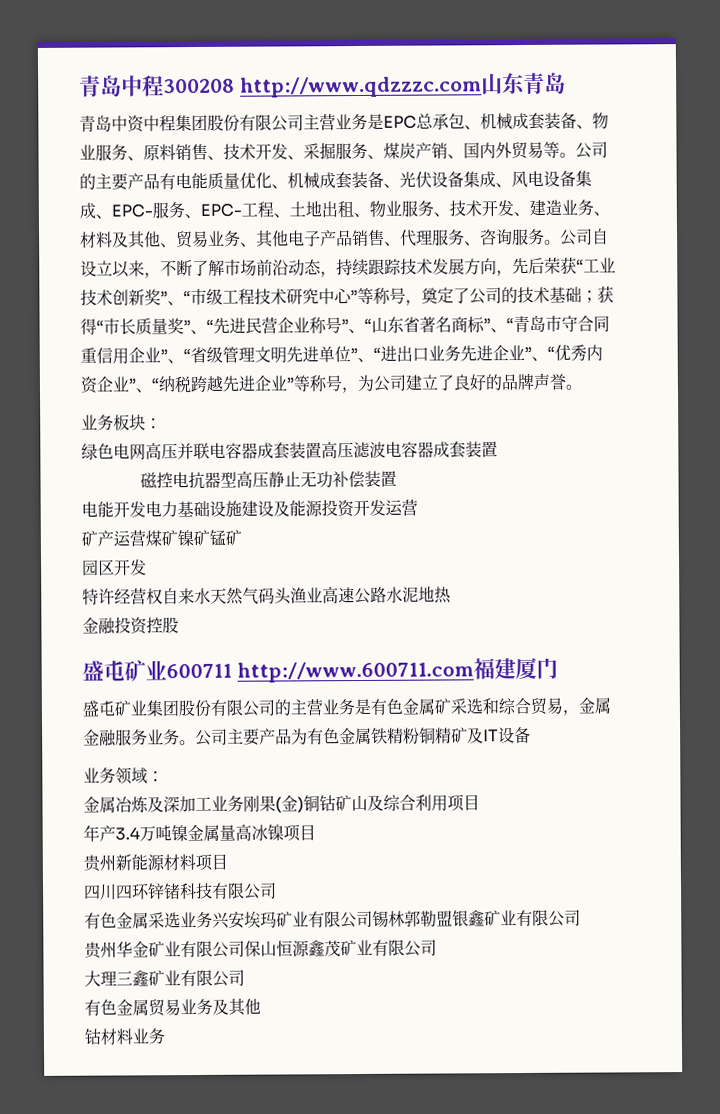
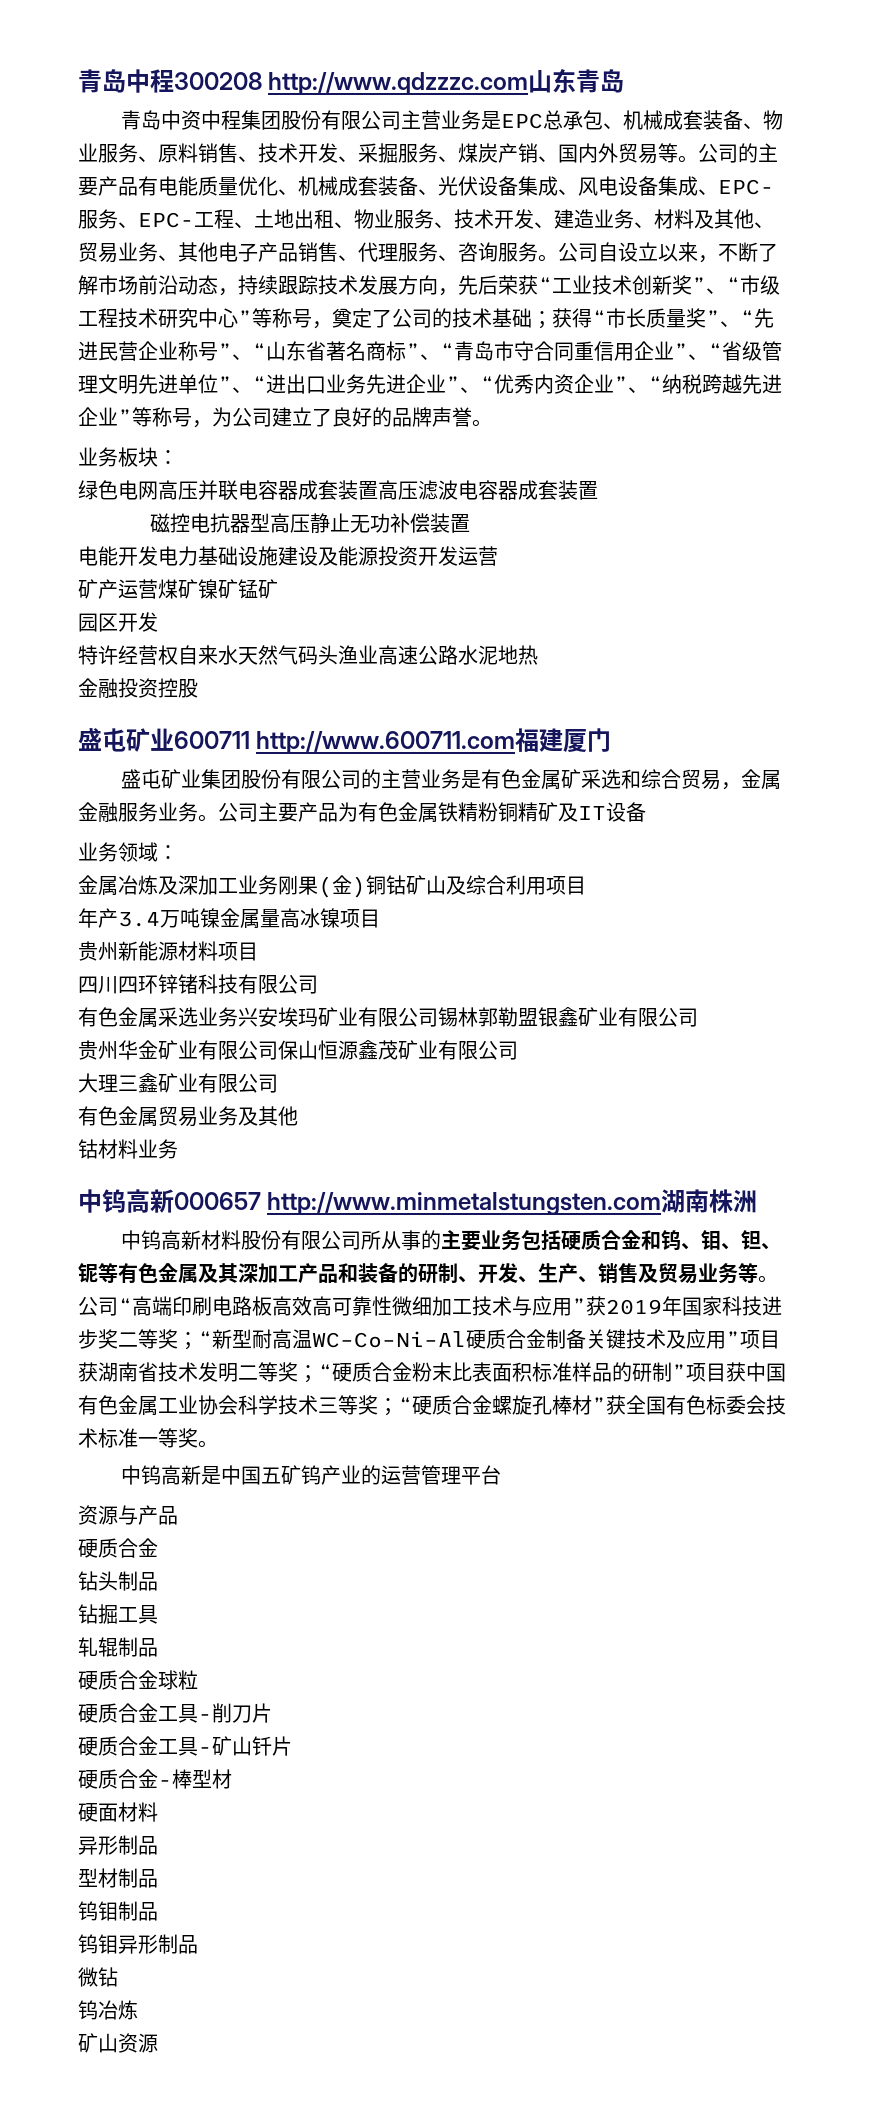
(165, 1036) none -> [78,1189,758,1215] [120,1230,781,1251] [78,1263,778,1284] [78,1296,782,1316] [78,1329,780,1350] [78,1362,786,1383] [78,1395,786,1416] [78,1428,218,1448] [120,1465,501,1485] [78,1505,178,1525] [78,1538,158,1558] [78,1571,158,1591] [78,1604,158,1624] [78,1637,158,1657] [78,1670,198,1690] [78,1703,272,1723] [78,1736,292,1756] [78,1769,232,1789] [78,1802,158,1822] [78,1835,158,1855] [78,1868,158,1888] [78,1901,158,1921] [78,1934,198,1954] [78,1967,118,1987] [78,2000,138,2020] [78,2033,158,2053] // 中钨高新000657 http://www.minmetalstungsten.com湖南株洲 // 中钨高新材料股份有限公司所从事的主要业务包括硬质合金和钨、钼、钽、铌等有色金属及其深加工产品和装备的研制、开发、生产、销售及贸易业务等。公司“高端印刷电路板高效高可靠性微细加工技术与应用”获2019年国家科技进步奖二等奖；“新型耐高温WC–Co–Ni–Al硬质合金制备关键技术及应用”项目获湖南省技术发明二等奖；“硬质合金粉末比表面积标准样品的研制”项目获中国有色金属工业协会科学技术三等奖；“硬质合金螺旋孔棒材”获全国有色标委会技术标准一等奖。 // 中钨高新是中国五矿钨产业的运营管理平台 // 资源与产品 // 硬质合金 // 钻头制品 // 钻掘工具 // 轧辊制品 // 硬质合金球粒 // 硬质合金工具-削刀片 // 硬质合金工具-矿山钎片 // 硬质合金-棒型材 // 硬面材料 // 异形制品 // 型材制品 // 钨钼制品 // 钨钼异形制品 // 微钻 // 钨冶炼 // 矿山资源

